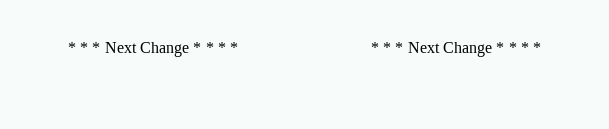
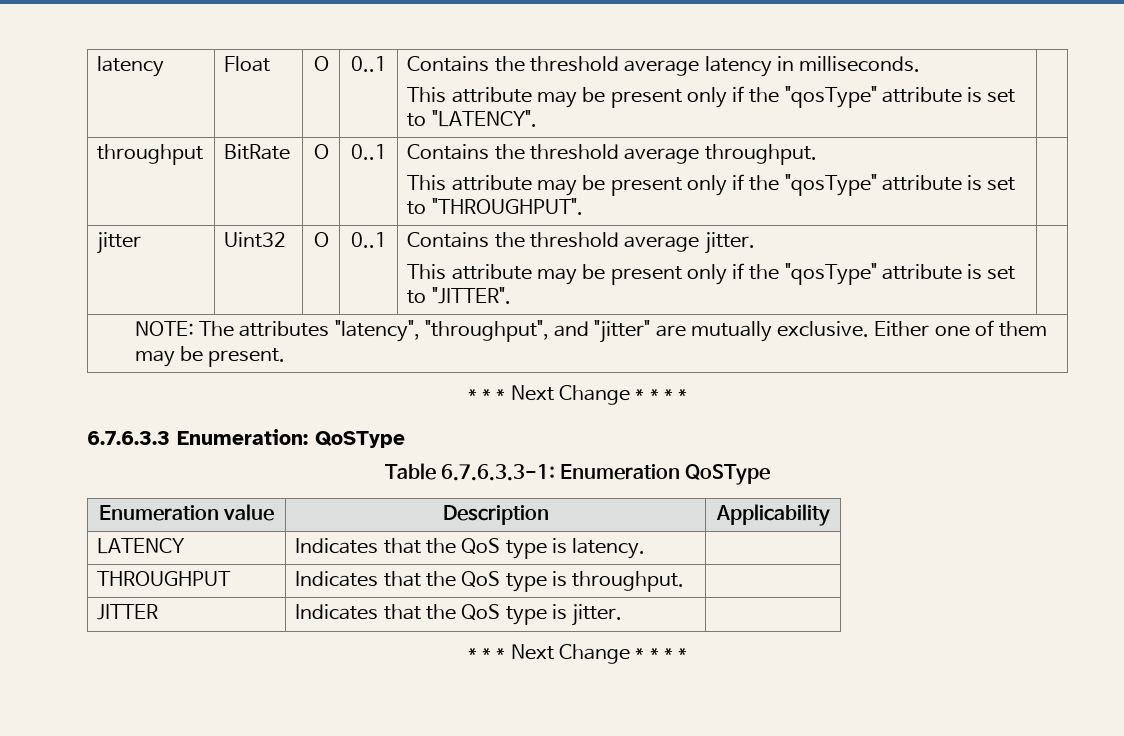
[67,42,239,57] * * * Next Change * * * * -> [97,56,165,77] [224,56,271,72] [313,56,329,71] [350,56,387,72] [407,56,921,77] [407,86,1016,108] [407,110,537,127] [97,144,204,165] [224,144,291,160] [313,144,329,159] [350,144,387,160] [407,144,817,165] [407,174,1016,196] [407,198,583,215] [97,232,142,254] [224,232,287,248] [313,232,329,247] [350,232,387,248] [407,232,755,254] [407,263,1016,285] [407,287,511,304] [134,320,1048,343] [134,346,286,367] [467,385,688,405] [87,429,405,448] [384,463,771,485] [98,504,275,521] [442,505,549,525] [715,504,830,526] [97,538,186,554] [295,538,646,559] [97,571,232,586] [295,571,685,592] [97,604,159,620] [295,604,623,626] latency | Float | O | 0..1 | Contains the threshold average latency in milliseconds. // This attribute may be present only if the "qosType" attribute is set to "LATENCY". | // throughput | BitRate | O | 0..1 | Contains the threshold average throughput. // This attribute may be present only if the "qosType" attribute is set to "THROUGHPUT". | // jitter | Uint32 | O | 0..1 | Contains the threshold average jitter. // This attribute may be present only if the "qosType" attribute is set to "JITTER". | // NOTE: The attributes "latency", "throughput", and "jitter" are mutually exclusive. Either one of them may be present. // * * * Next Change * * * * // 6.7.6.3.3 Enumeration: QoSType // Table 6.7.6.3.3-1: Enumeration QoSType // Enumeration value | Description | Applicability // LATENCY | Indicates that the QoS type is latency. | // THROUGHPUT | Indicates that the QoS type is throughput. | // JITTER | Indicates that the QoS type is jitter. |

